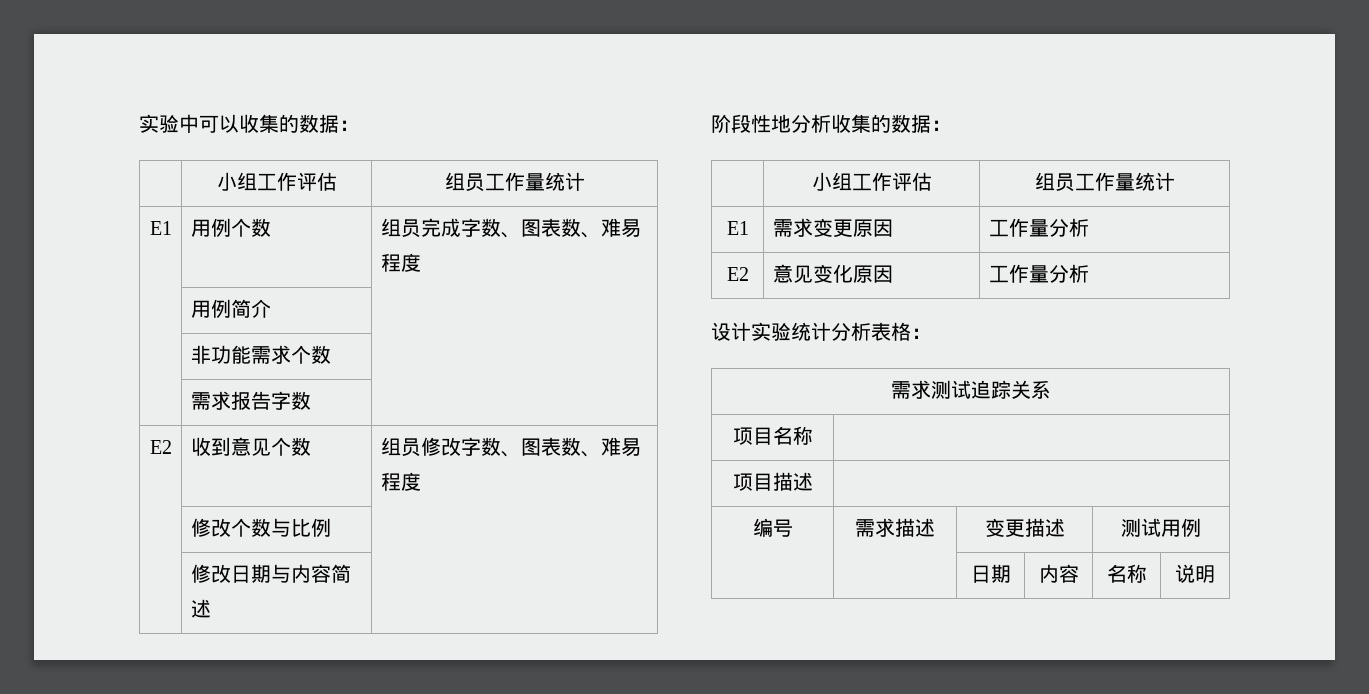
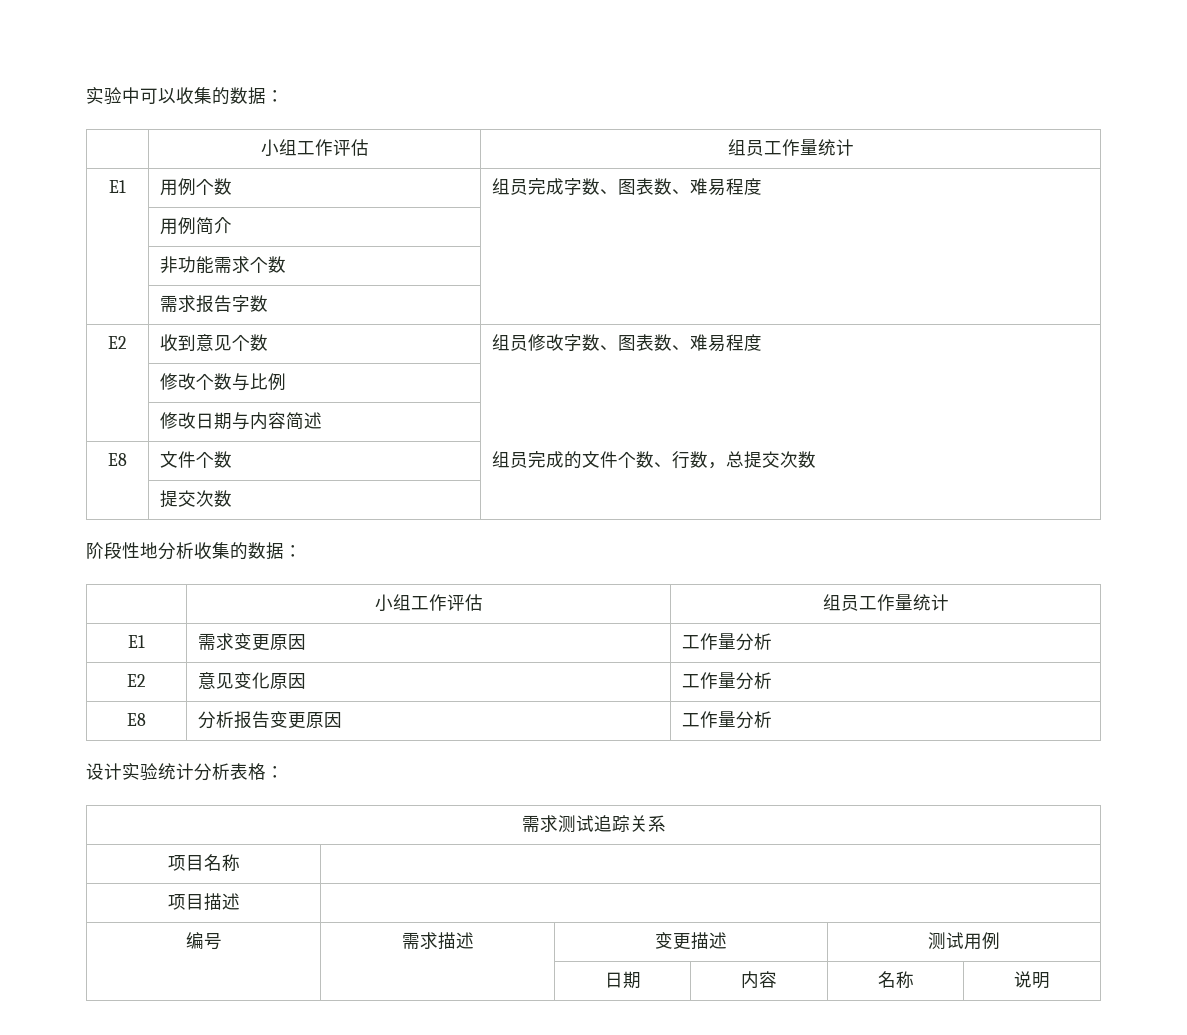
(211, 608) none -> [108,453,127,466] [160,451,233,468] [492,451,817,469] [160,490,233,508] // E8 | 文件个数 | 组员完成的文件个数、行数，总提交次数 // | 提交次数 |
(1089, 273) none -> [127,713,146,726] [198,711,343,729] [682,711,773,729] // E8 | 分析报告变更原因 | 工作量分析

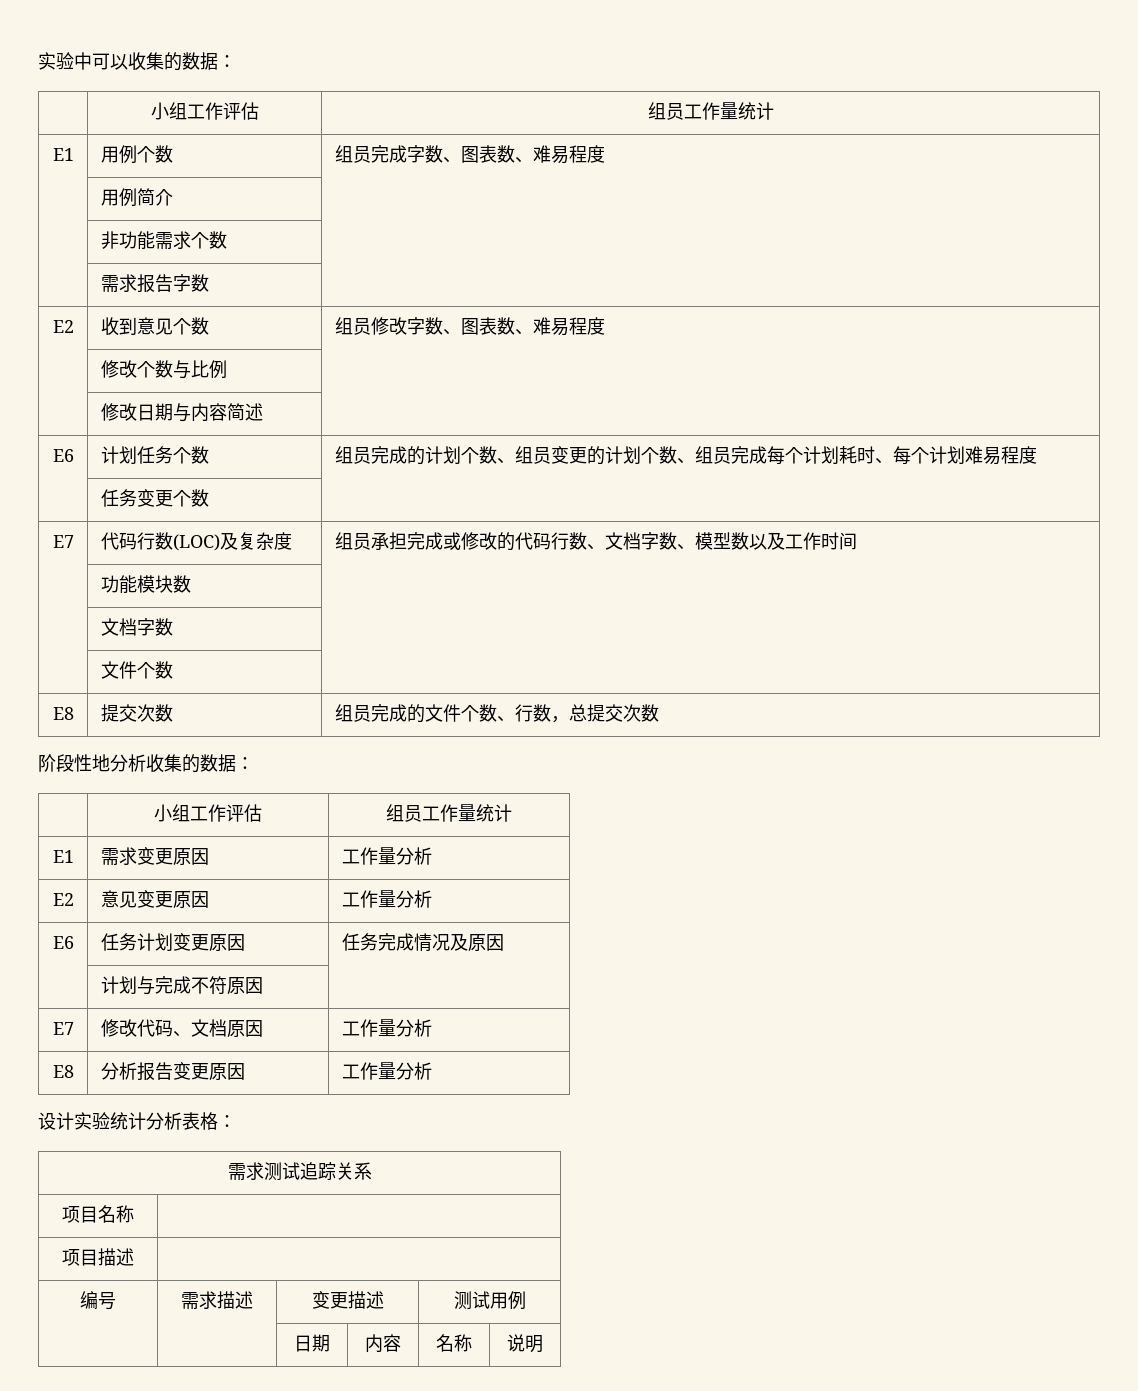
[108,453,127,466] E8 -> [52,449,74,462] [100,446,209,464] [334,446,1037,465] [100,489,209,507] [52,535,74,548] [100,532,292,551] [334,532,857,551] [100,575,191,594] [100,618,173,636] E6 | 计划任务个数 | 组员完成的计划个数、组员变更的计划个数、组员完成每个计划耗时、每个计划难易程度 // | 任务变更个数 | // E7 | 代码行数(LOC)及复杂度 | 组员承担完成或修改的代码行数、文档字数、模型数以及工作时间 // | 功能模块数 | // | 文档字数 | //
(233, 459) none -> [52,707,74,720] [100,704,173,722] // E8 | 提交次数 |
[160,490,233,508] // | 提交次数 | -> (659, 713) none
[252,672,271,689] 化 -> [154,891,209,908] [341,890,432,908] [52,936,74,949] [100,933,245,951] [341,933,504,952] [100,976,263,995] [52,1022,74,1035] [100,1019,227,1037] 更原因 | 工作量分析 // E6 | 任务计划变更原因 | 任务完成情况及原因 // | 计划与完成不符原因 | // E7 | 修改代码、文档

